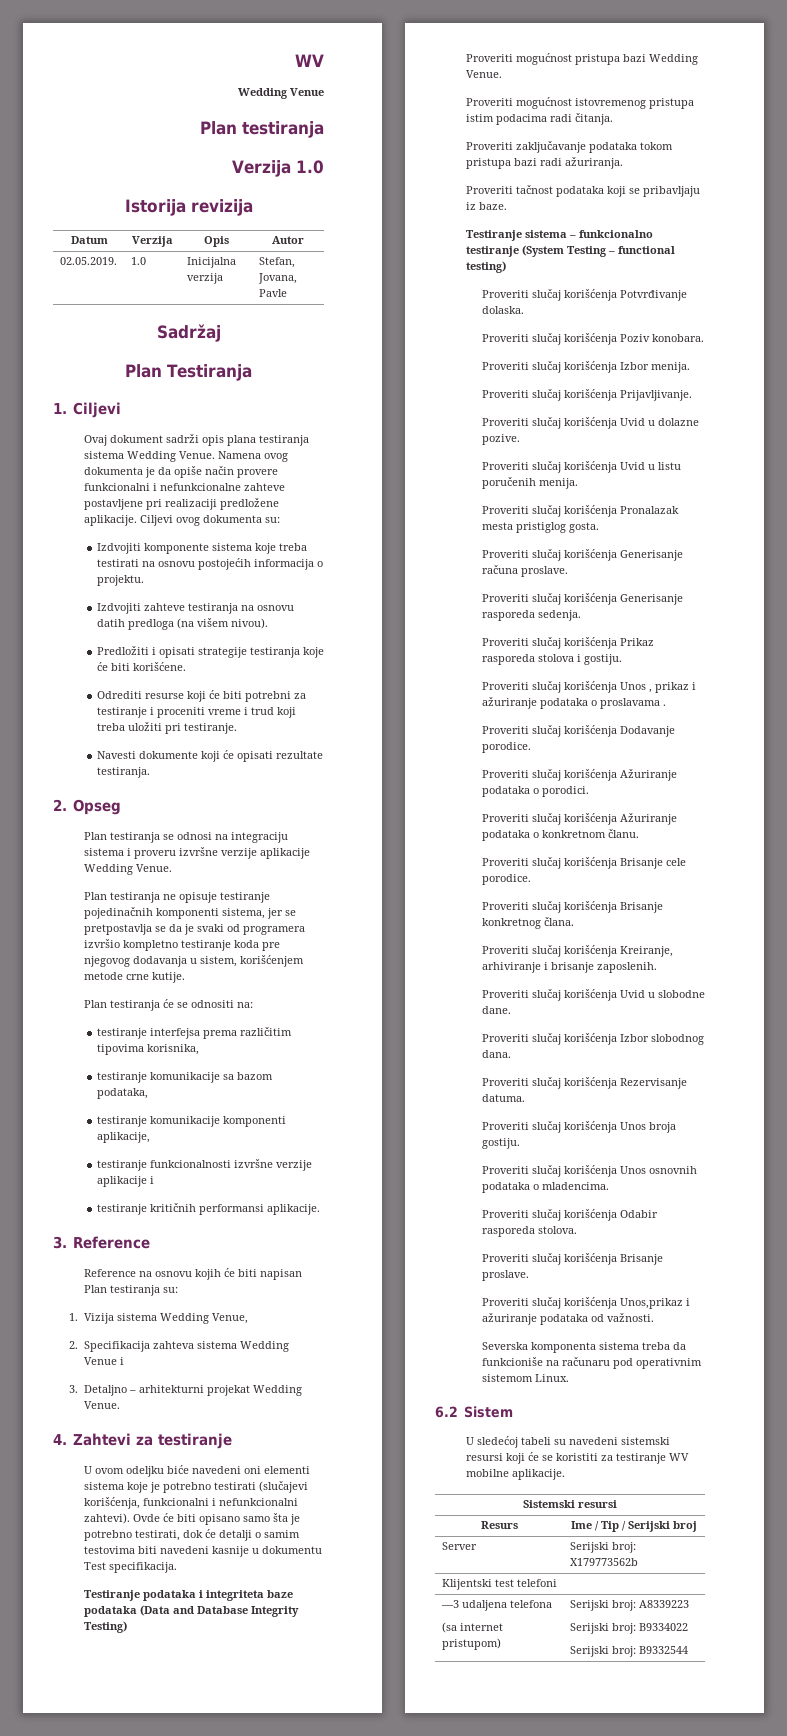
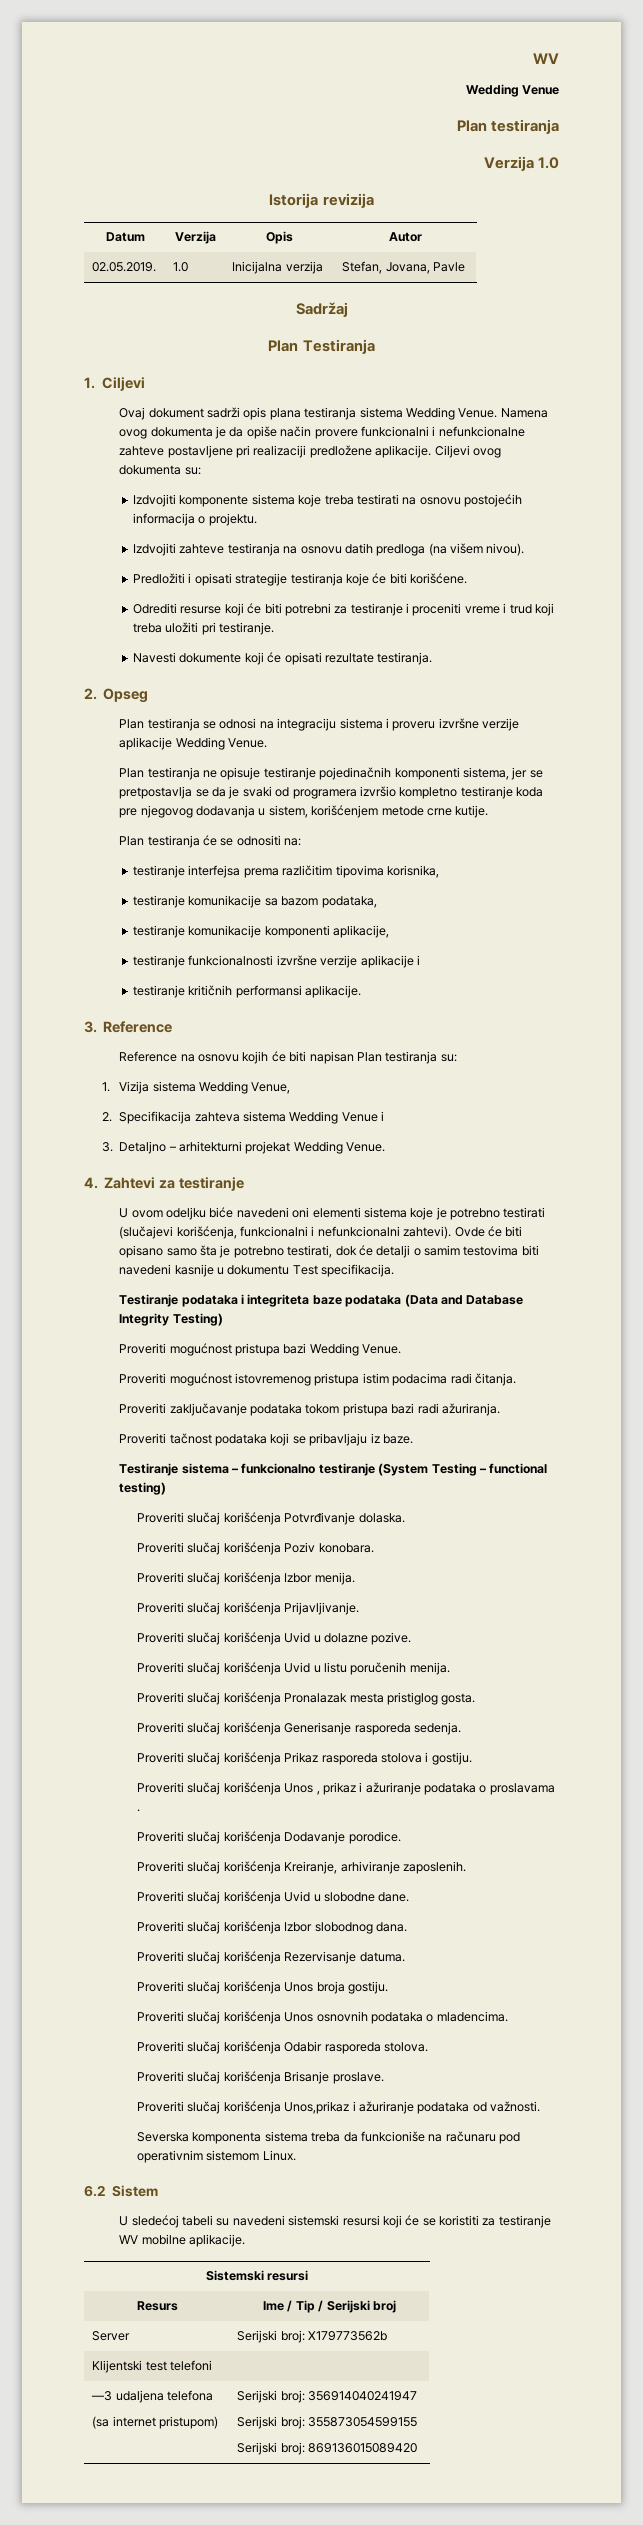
[482,549,684,561] [482,565,569,577] // Proveriti slučaj korišćenja Generisanje računa proslave. -> (476, 1699) none
[482,769,678,781] [482,786,590,797] [482,813,678,825] [482,829,640,841] [482,857,687,869] [482,874,532,885] [482,901,664,913] [482,917,575,929] // Proveriti slučaj korišćenja Ažuriranje podataka o porodici. // Proveriti slučaj korišćenja Ažuriranje podataka o konkretnom članu. // Proveriti slučaj korišćenja Brisanje cele porodice. // Proveriti slučaj korišćenja Brisanje konkretnog člana. -> (401, 1837) none
[544,962,595,973] i brisanje -> (400, 1867) none
[638,1600,689,1608] [569,1623,688,1634] [569,1646,688,1657] A8339223 // Serijski broj: B9334022 // Serijski broj: B9332544 -> [308,2391,418,2401] [237,2416,418,2429] [237,2442,418,2455] 356914040241947 // Serijski broj: 355873054599155 // Serijski broj: 869136015089420

